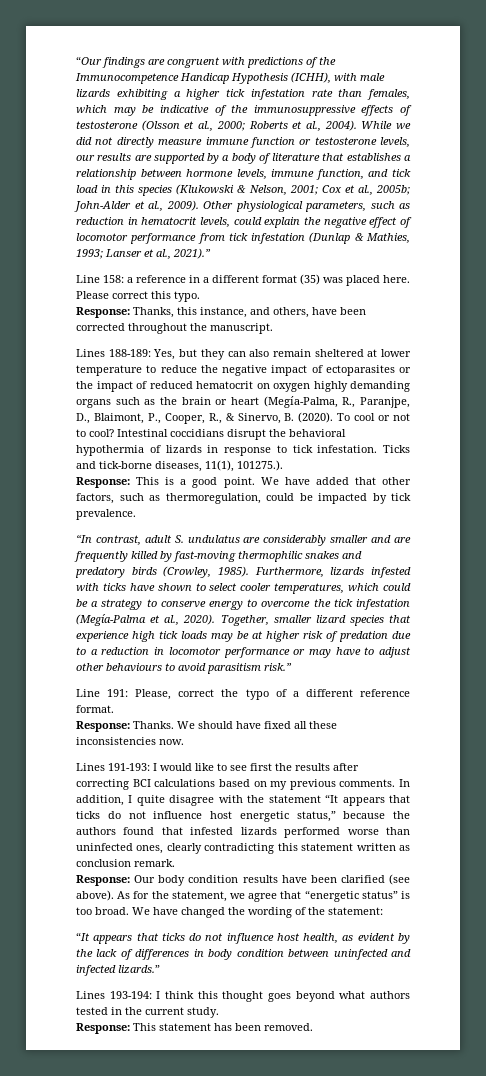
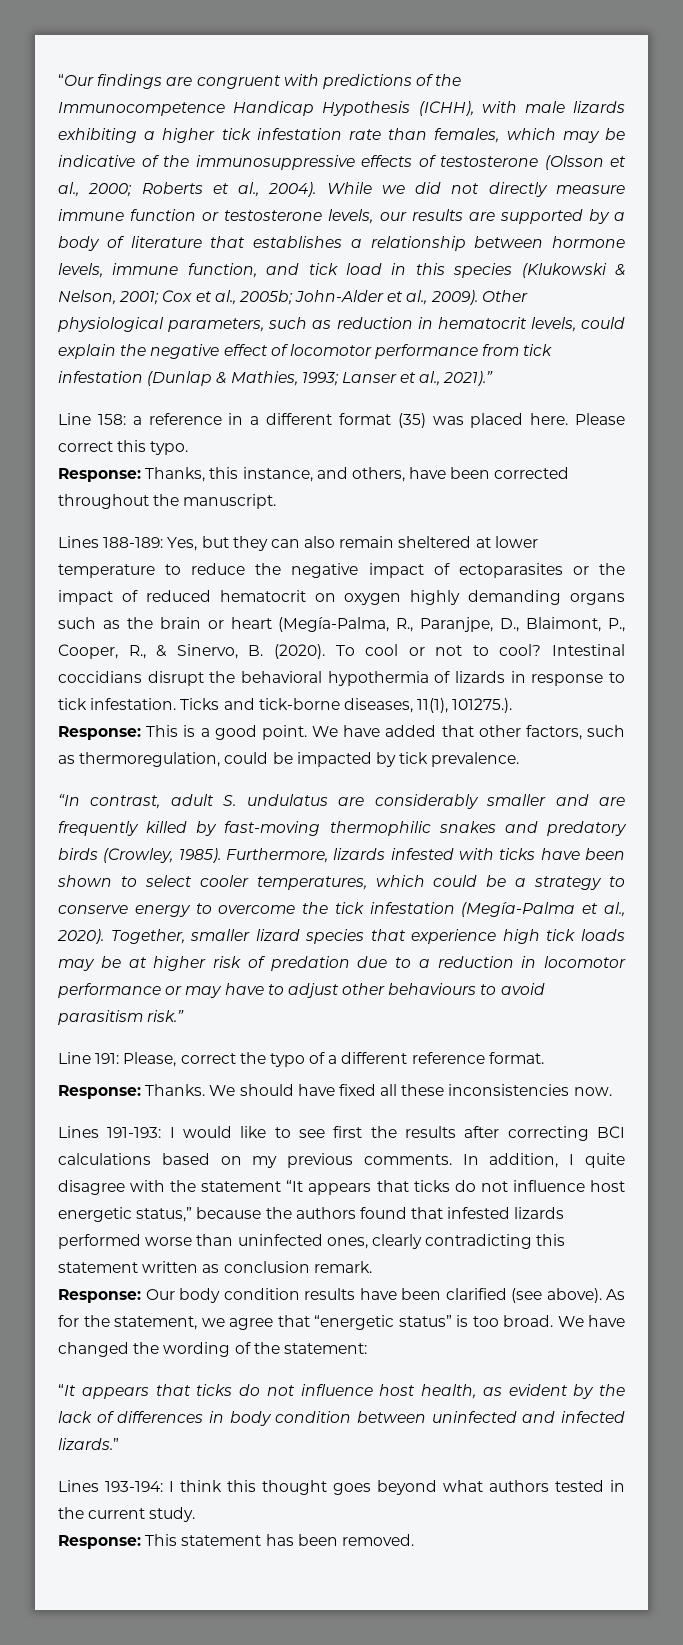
(155, 587) none -> [584,848,625,860] been

